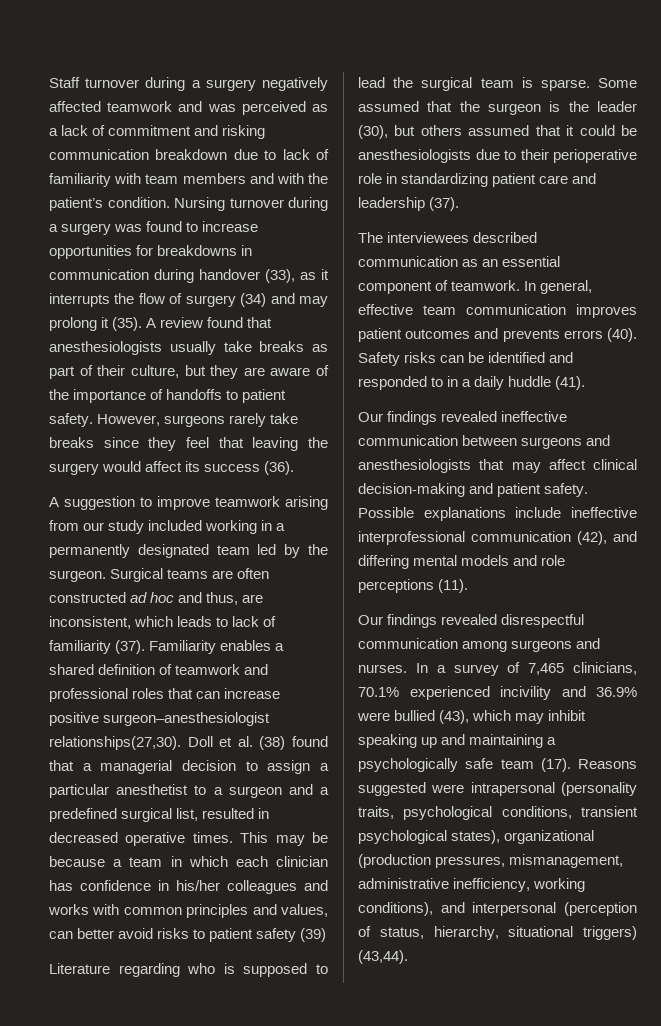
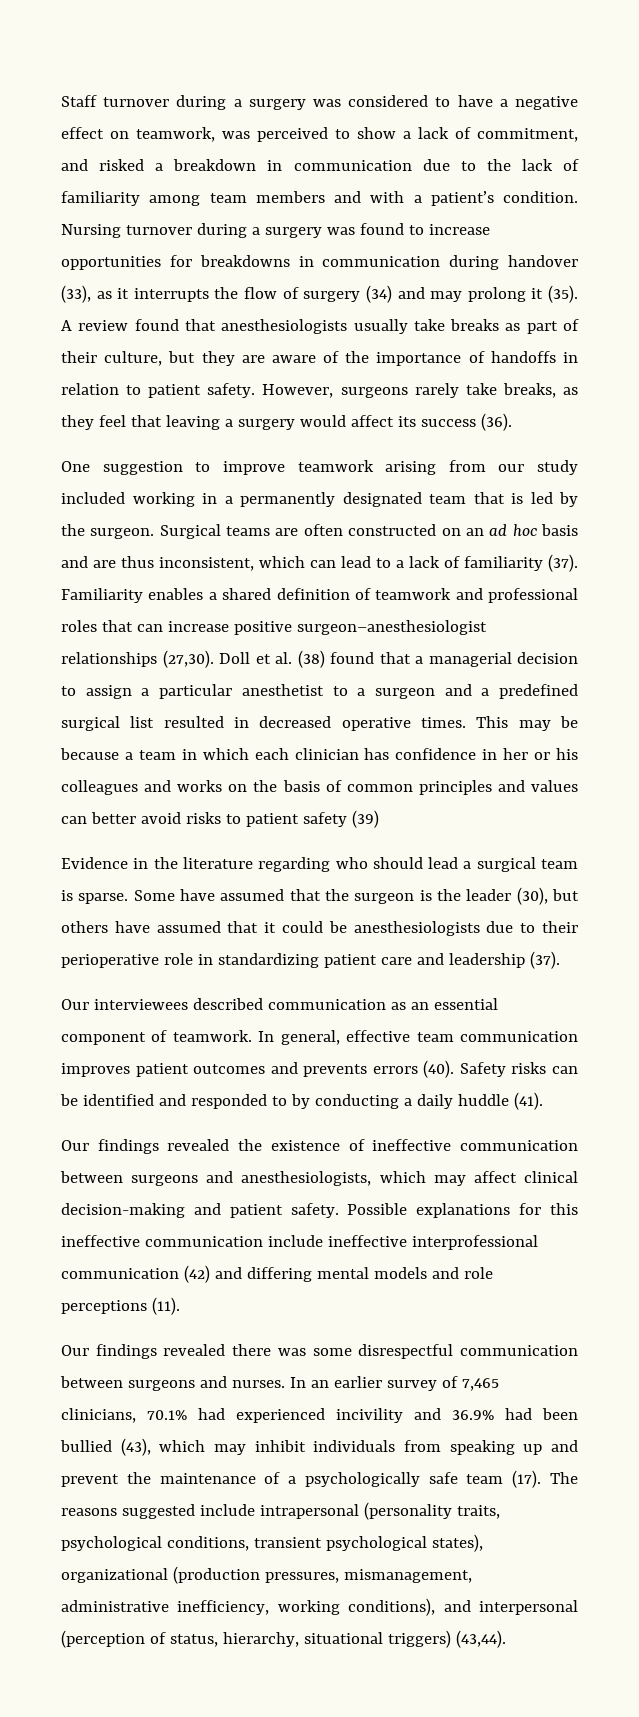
[262,77,328,91] [49,101,328,115] [49,125,266,139] [49,149,329,160] [49,173,142,187] negatively affected teamwork and was perceived as a lack of commitment and risking communication breakdown due to lack of familiarity with -> [313,95,578,110] [61,127,578,142] [61,159,580,171] [61,191,201,206] was considered to have a negative effect on teamwork, was perceived to show a lack of commitment, and risked a breakdown in communication due to the lack of familiarity among
[308,173,328,184] the -> [413,195,422,203] a
(223, 394) none -> [563,352,578,363] [61,383,119,395] in relation
[49,437,139,448] breaks since -> [502,383,578,398] breaks, as
[308,437,329,448] the -> [224,419,233,427] a
[49,497,59,507] A -> [61,461,90,472] One
(250, 550) none -> [473,492,523,504] that is
[130,592,264,605] [49,616,229,629] ad hoc and thus, are inconsistent, which leads to -> [441,524,578,536] [61,556,404,571] on an ad hoc basis and are thus inconsistent, which can lead to a
[49,736,181,750] relationships(27,30). -> [61,650,214,668] relationships (27,30).
[176,808,199,821] list, -> [130,716,155,728] list
[176,880,328,894] [48,904,120,915] his/her colleagues and works with -> [503,748,579,760] [61,780,342,795] her or his colleagues and works on the basis of
[281,904,328,917] values, -> [531,780,579,792] values
[49,963,328,977] [358,77,414,88] Literature regarding who is supposed to lead the -> [61,857,472,872] Evidence in the literature regarding who should lead a
(637, 83) none -> [180,889,215,901] have
(462, 130) none -> [114,921,150,933] have
[358,232,383,243] The -> [61,999,89,1010] Our
[447,376,459,387] in -> [290,1094,399,1109] by conducting
(498, 416) none -> [238,1139,365,1151] the existence of
[358,459,505,473] anesthesiologists that -> [241,1171,426,1186] anesthesiologists, which
(506, 514) none -> [519,1203,578,1215] [61,1235,263,1247] for this ineffective communication
[577,531,607,545] (42), -> [183,1265,210,1283] (42)
(498, 619) none -> [232,1344,352,1356] there was some
[462,641,508,652] among -> [60,1376,123,1388] between
[436,665,446,673] a -> [310,1376,382,1388] an earlier
(399, 692) none -> [198,1408,225,1420] had
[357,712,390,721] were -> [505,1408,578,1420] had been
(587, 715) none -> [313,1440,441,1452] individuals from
[469,734,544,748] maintaining -> [61,1472,281,1487] prevent the maintenance of
[578,759,637,769] [358,782,465,796] Reasons suggested were -> [550,1472,578,1484] [61,1504,255,1519] The reasons suggested include

